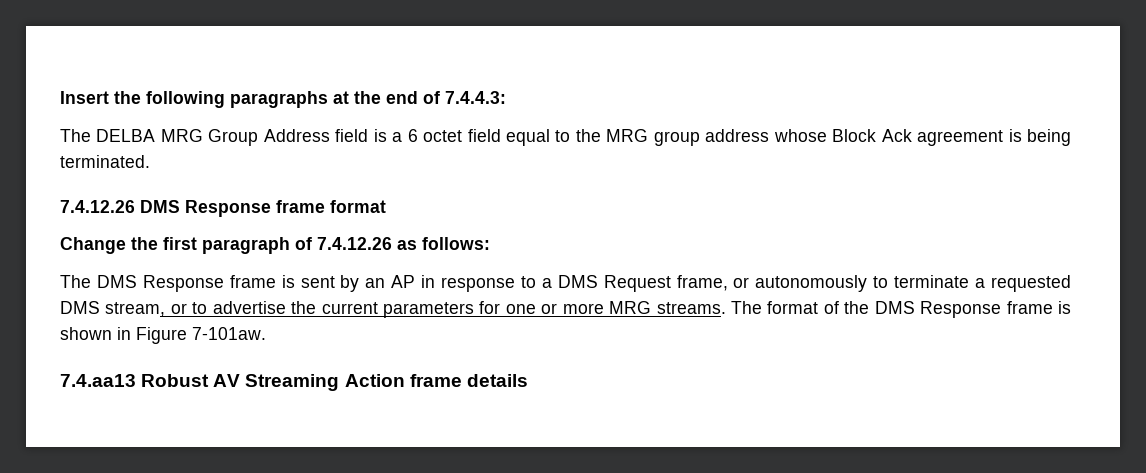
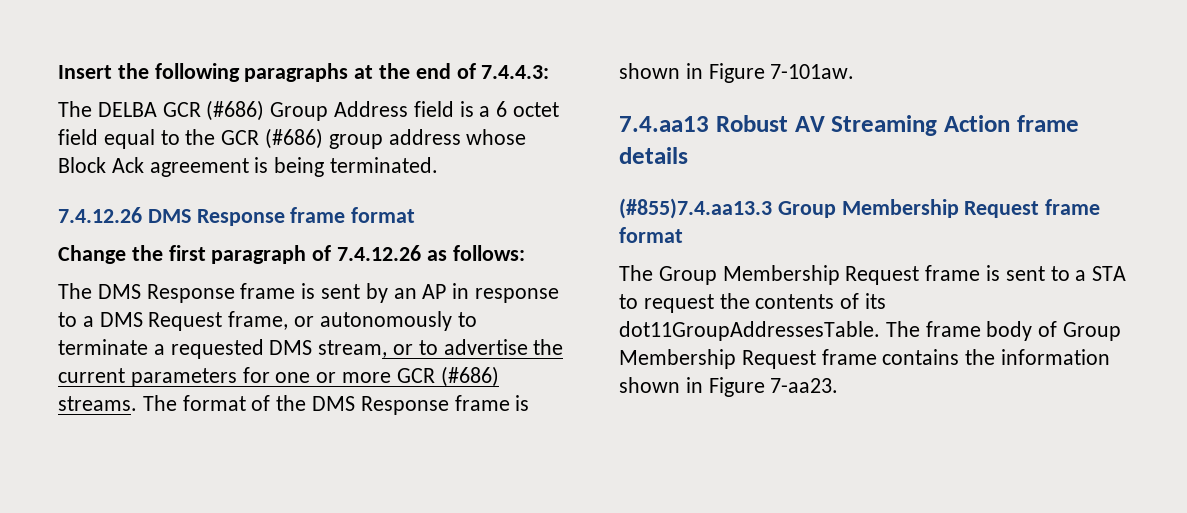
[160,129,203,142] MRG -> [162,100,265,121] GCR (#686)
[606,129,649,142] MRG -> [221,128,324,149] GCR (#686)
[609,301,652,314] MRG -> [396,366,499,387] GCR (#686)
(528, 380) none -> [619,198,1101,219] [619,227,683,243] [619,265,1127,285] [619,293,887,313] [619,321,1122,341] [619,349,1111,369] [619,377,839,397] // (#855)7.4.aa13.3 Group Membership Request frame format // The Group Membership Request frame is sent to a STA to request the contents of its dot11GroupAddressesTable. The frame body of Group Membership Request frame contains the information shown in Figure 7-aa23.

